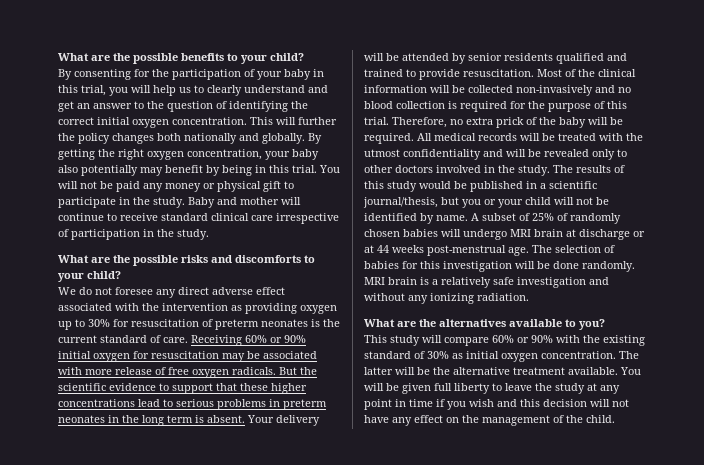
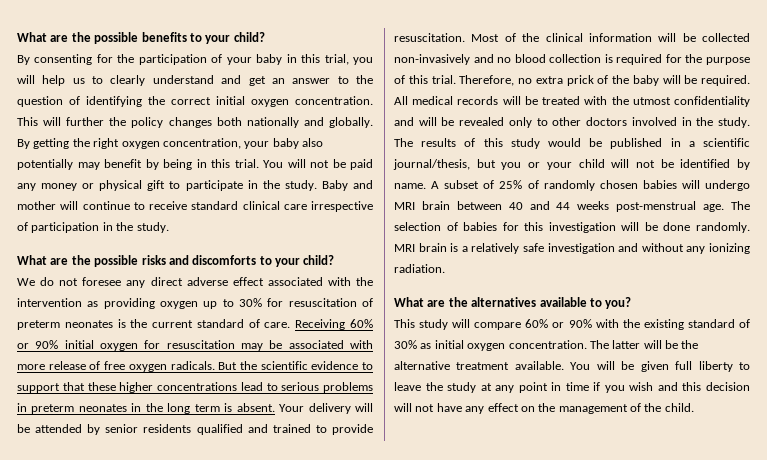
[566,229,645,240] [364,245,374,253] at discharge or at -> [456,201,550,210] between 40 and

